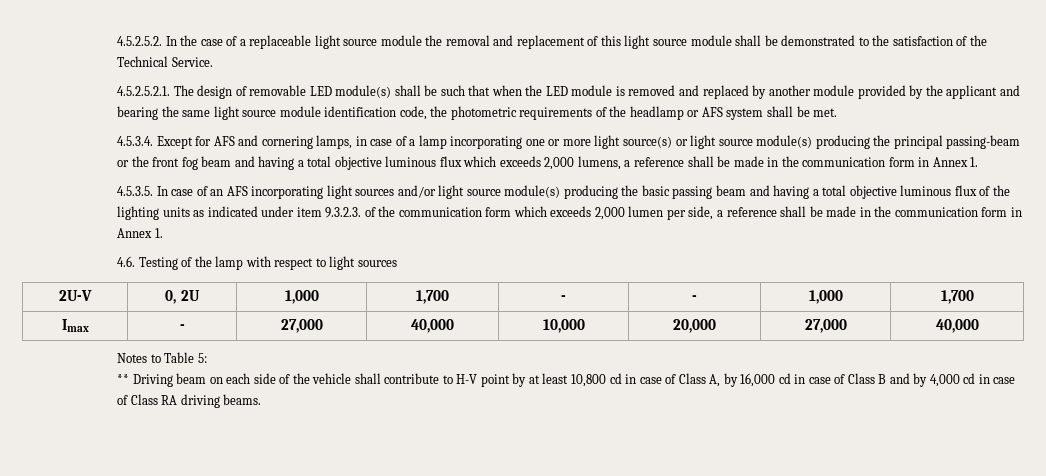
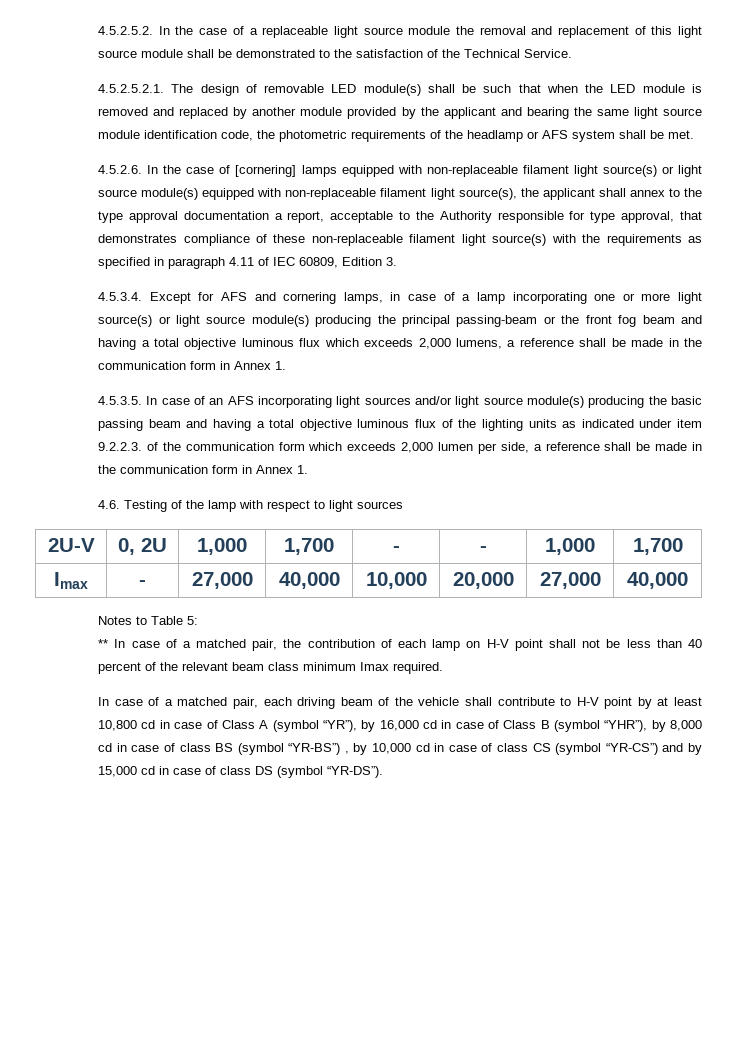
(838, 112) none -> [98,165,703,177] [98,188,702,200] [98,211,702,223] [98,234,703,246] [98,257,398,269] // 4.5.2.6. In the case of [cornering] lamps equipped with non-replaceable filament light source(s) or light source module(s) equipped with non-replaceable filament light source(s), the applicant shall annex to the type approval documentation a report, acceptable to the Authority responsible for type approval, that demonstrates compliance of these non-replaceable filament light source(s) with the requirements as specified in paragraph 4.11 of IEC 60809, Edition 3.
[325,207,362,218] 9.3.2.3. -> [98,442,143,451] 9.2.2.3.
[132,373,276,387] Driving beam on each side -> [114,639,702,651] [98,662,444,674] [98,697,373,709] In case of a matched pair, the contribution of each lamp on H-V point shall not be less than 40 percent of the relevant beam class minimum Imax required. // In case of a matched pair, each driving beam
[709,374,721,387] A, -> [259,720,357,732] A (symbol “YR”),
[889,373,1016,387] [117,394,262,408] and by 4,000 cd in case of Class RA driving beams. -> [553,720,702,732] [98,743,702,755] [98,766,384,778] (symbol “YHR”), by 8,000 cd in case of class BS (symbol “YR-BS”) , by 10,000 cd in case of class CS (symbol “YR-CS”) and by 15,000 cd in case of class DS (symbol “YR-DS”).

